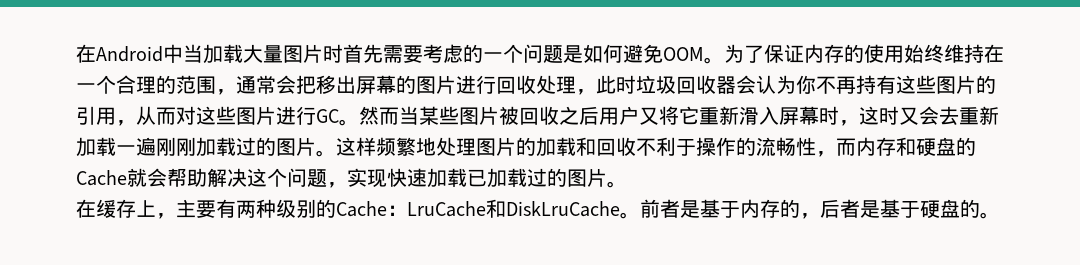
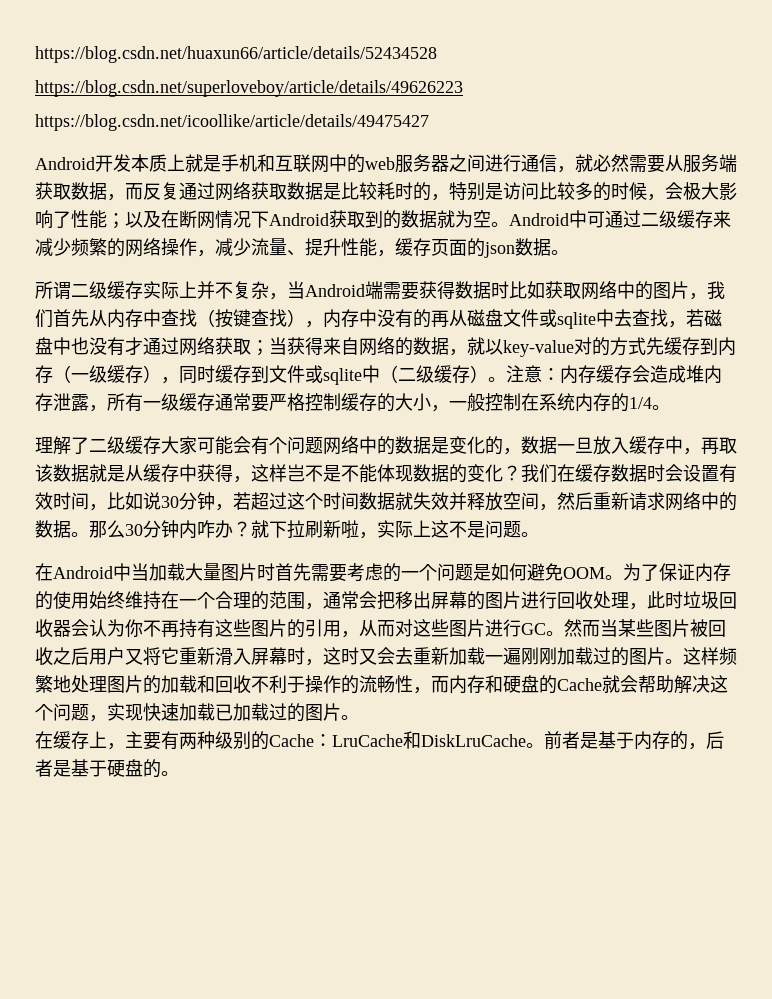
(76, 53) none -> [35,46,437,63] [35,80,463,97] [35,114,429,131] [35,154,737,173] [35,182,737,201] [35,210,731,229] [35,238,569,258] [35,281,725,300] [35,309,722,329] [35,337,736,357] [35,365,722,385] [35,393,670,412] [35,436,737,455] [35,464,737,483] [35,492,737,511] [35,520,539,539] https://blog.csdn.net/huaxun66/article/details/52434528 // https://blog.csdn.net/superloveboy/article/details/49626223 // https://blog.csdn.net/icoollike/article/details/49475427 // Android开发本质上就是手机和互联网中的web服务器之间进行通信，就必然需要从服务端获取数据，而反复通过网络获取数据是比较耗时的，特别是访问比较多的时候，会极大影响了性能；以及在断网情况下Android获取到的数据就为空。Android中可通过二级缓存来减少频繁的网络操作，减少流量、提升性能，缓存页面的json数据。 // 所谓二级缓存实际上并不复杂，当Android端需要获得数据时比如获取网络中的图片，我们首先从内存中查找（按键查找），内存中没有的再从磁盘文件或sqlite中去查找，若磁盘中也没有才通过网络获取；当获得来自网络的数据，就以key-value对的方式先缓存到内存（一级缓存），同时缓存到文件或sqlite中（二级缓存）。注意：内存缓存会造成堆内存泄露，所有一级缓存通常要严格控制缓存的大小，一般控制在系统内存的1/4。 // 理解了二级缓存大家可能会有个问题网络中的数据是变化的，数据一旦放入缓存中，再取该数据就是从缓存中获得，这样岂不是不能体现数据的变化？我们在缓存数据时会设置有效时间，比如说30分钟，若超过这个时间数据就失效并释放空间，然后重新请求网络中的数据。那么30分钟内咋办？就下拉刷新啦，实际上这不是问题。 //

